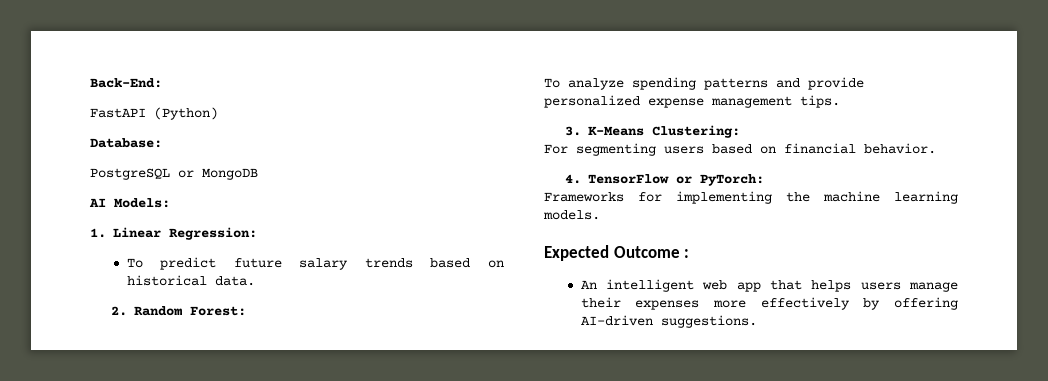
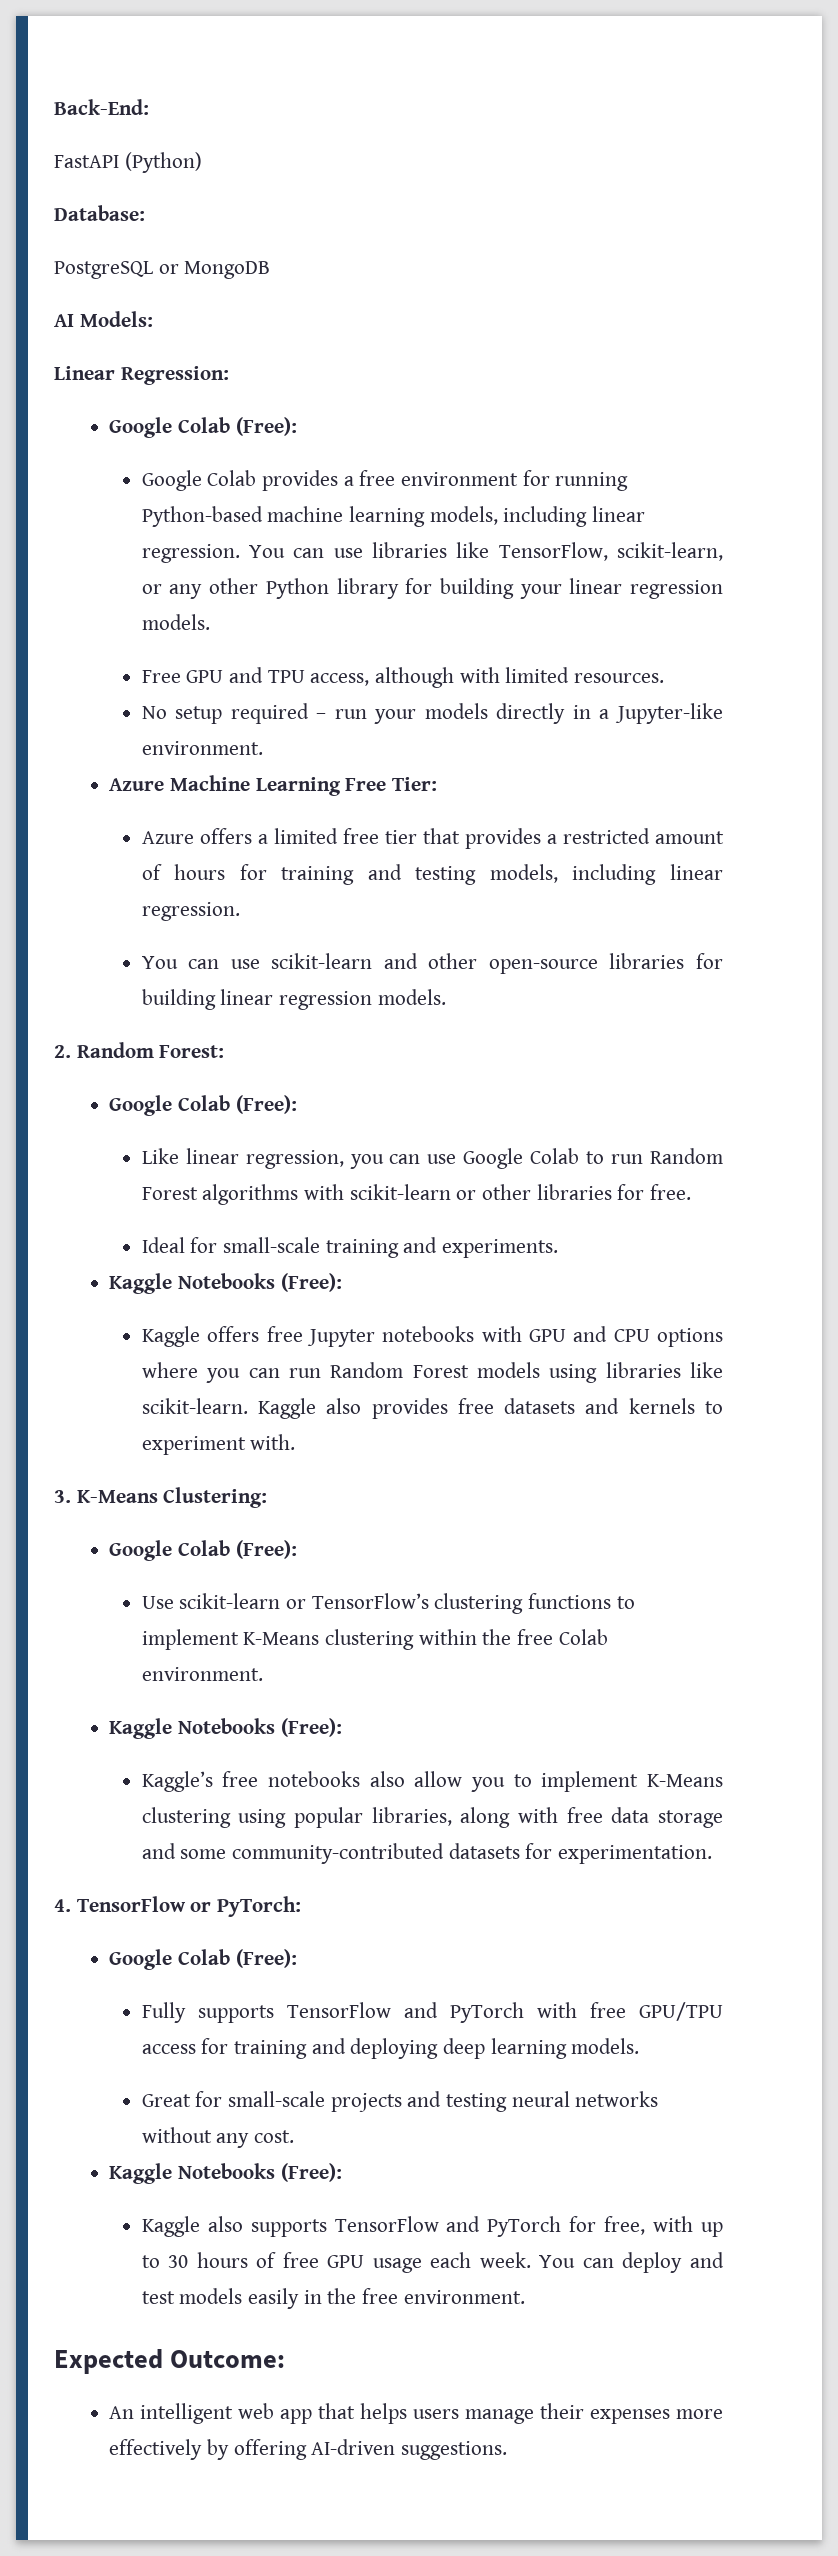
[90,228,106,238] 1. -> (153, 319) none
[126,257,504,270] [126,275,255,286] [111,306,247,316] [544,77,864,90] [544,95,840,108] [565,125,741,138] [544,143,936,156] [565,174,765,186] [544,191,958,204] [543,210,600,220] To predict future salary trends based on historical data. // 2. Random Forest: // To analyze spending patterns and provide personalized expense management tips. // 3. K-Means Clustering: // For segmenting users based on financial behavior. // 4. TensorFlow or PyTorch: // Frameworks for implementing the machine learning models. -> [109,417,297,438] [141,470,629,491] [141,506,646,527] [141,542,723,563] [141,578,723,599] [141,614,210,630] [141,667,665,688] [141,703,723,724] [141,741,263,755] [109,775,438,796] [141,828,724,849] [141,864,723,885] [141,902,240,921] [141,953,723,974] [141,989,446,1010] [54,1042,225,1058] [109,1095,297,1116] [141,1148,723,1169] [141,1184,692,1205] [141,1237,559,1258] [109,1273,342,1294] [141,1326,723,1347] [141,1362,723,1383] [141,1398,723,1419] [141,1434,296,1455] [54,1487,268,1508] [109,1540,297,1561] [141,1593,635,1614] [141,1629,608,1650] [141,1667,263,1681] [109,1718,342,1739] [141,1771,723,1792] [141,1807,723,1828] [141,1843,713,1864] [54,1896,302,1917] [109,1949,297,1970] [141,2002,723,2023] [141,2038,640,2059] [141,2091,659,2112] [141,2127,295,2148] [109,2163,342,2184] [141,2216,723,2237] [141,2252,724,2273] [141,2288,525,2309] Google Colab (Free): // Google Colab provides a free environment for running Python-based machine learning models, including linear regression. You can use libraries like TensorFlow, scikit-learn, or any other Python library for building your linear regression models. // Free GPU and TPU access, although with limited resources. // No setup required – run your models directly in a Jupyter-like environment. // Azure Machine Learning Free Tier: // Azure offers a limited free tier that provides a restricted amount of hours for training and testing models, including linear regression. // You can use scikit-learn and other open-source libraries for building linear regression models. // 2. Random Forest: // Google Colab (Free): // Like linear regression, you can use Google Colab to run Random Forest algorithms with scikit-learn or other libraries for free. // Ideal for small-scale training and experiments. // Kaggle Notebooks (Free): // Kaggle offers free Jupyter notebooks with GPU and CPU options where you can run Random Forest models using libraries like scikit-learn. Kaggle also provides free datasets and kernels to experiment with. // 3. K-Means Clustering: // Google Colab (Free): // Use scikit-learn or TensorFlow’s clustering functions to implement K-Means clustering within the free Colab environment. // Kaggle Notebooks (Free): // Kaggle’s free notebooks also allow you to implement K-Means clustering using popular libraries, along with free data storage and some community-contributed datasets for experimentation. // 4. TensorFlow or PyTorch: // Google Colab (Free): // Fully supports TensorFlow and PyTorch with free GPU/TPU access for training and deploying deep learning models. // Great for small-scale projects and testing neural networks without any cost. // Kaggle Notebooks (Free): // Kaggle also supports TensorFlow and PyTorch for free, with up to 30 hours of free GPU usage each week. You can deploy and test models easily in the free environment.
[613,246,690,258] Outcome : -> [170,2350,286,2368] Outcome:

